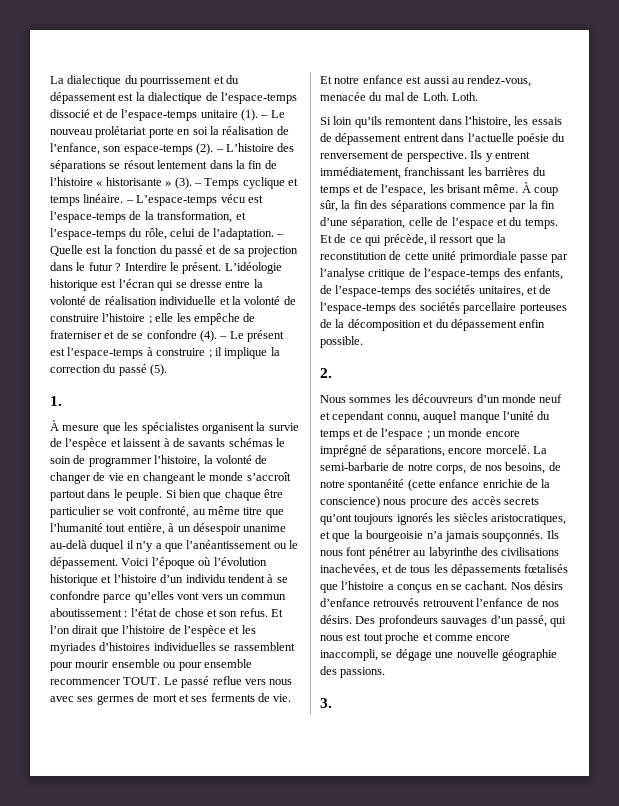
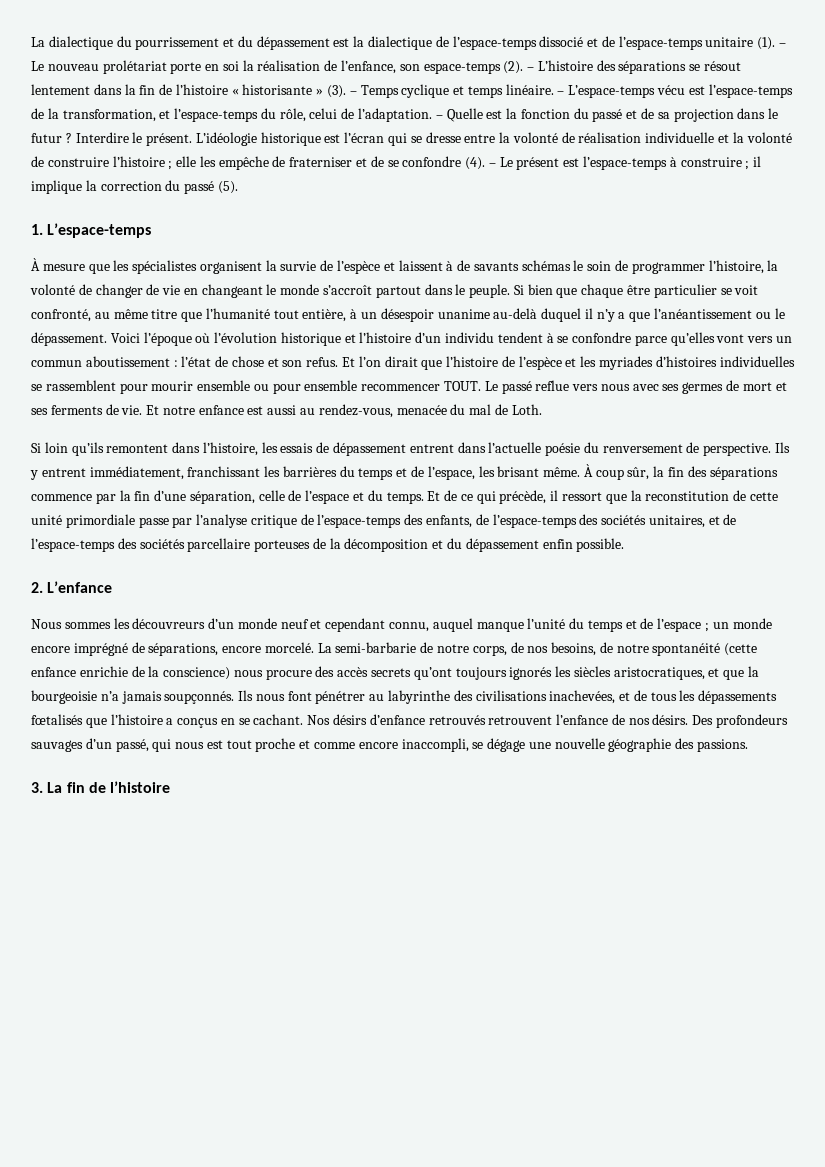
(62, 401) none -> [47,223,152,238] L’espace-temps
[451,92,478,101] Loth. -> (542, 409) none
(332, 373) none -> [47,581,113,593] L’enfance
(332, 703) none -> [47,781,171,793] La fin de l’histoire

